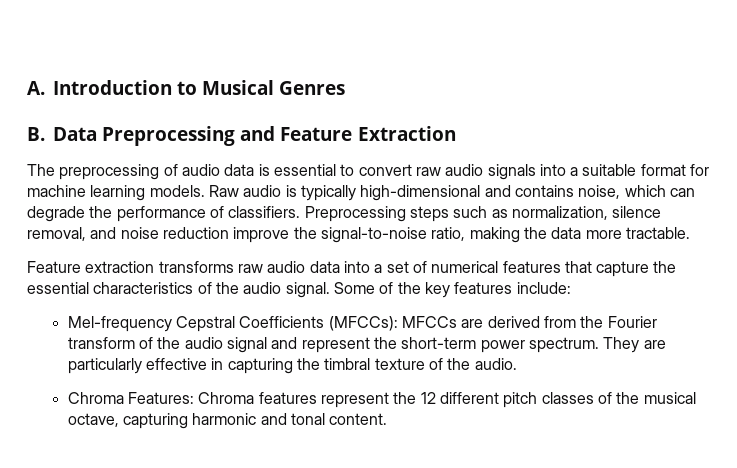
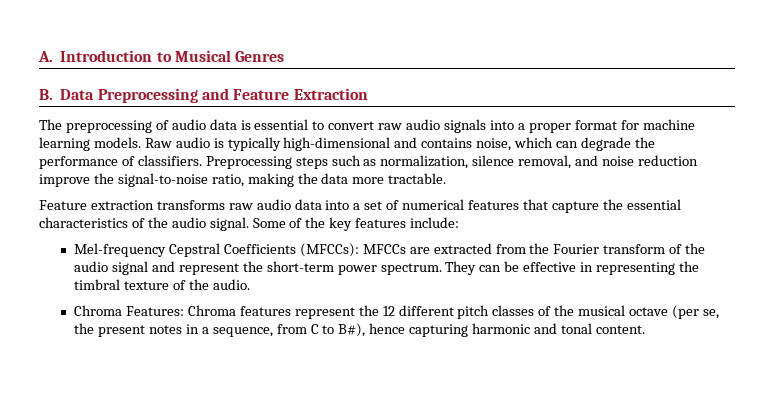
[582,164,637,176] suitable -> [528,123,571,133] proper
[487,316,540,328] derived -> [433,243,492,254] extracted
[643,340,666,349] [67,358,142,374] are particularly -> [479,261,520,272] can be
[227,358,293,374] capturing -> [596,262,676,275] representing
[67,413,119,427] octave, -> [629,305,719,319] [74,323,406,337] octave (per se, the present notes in a sequence, from C to B#), hence

